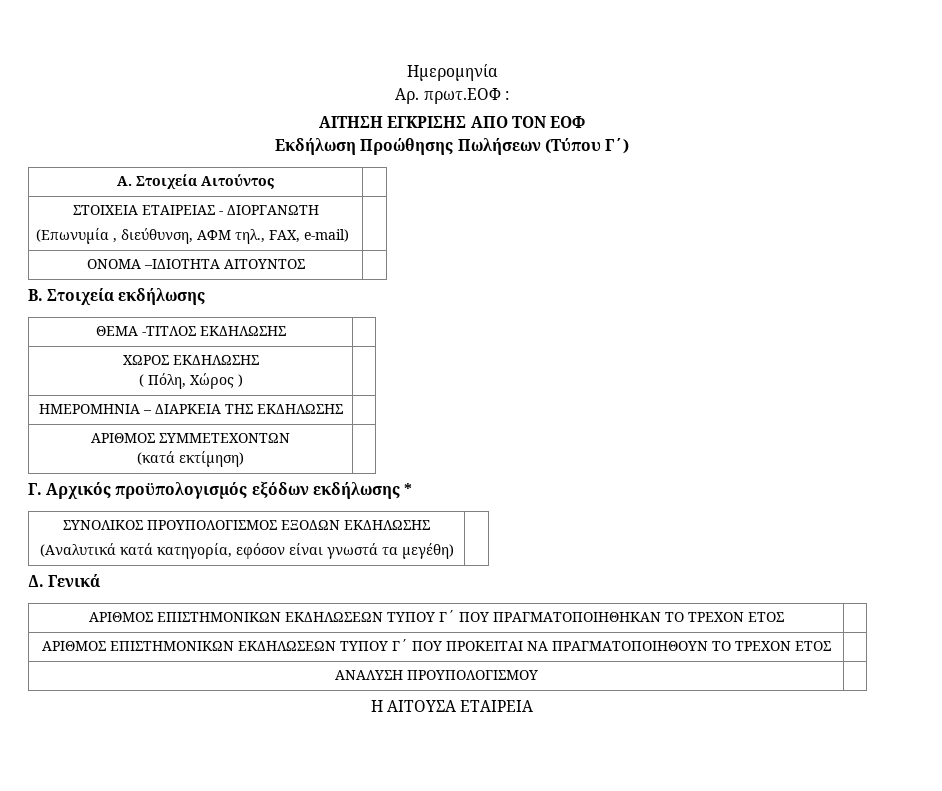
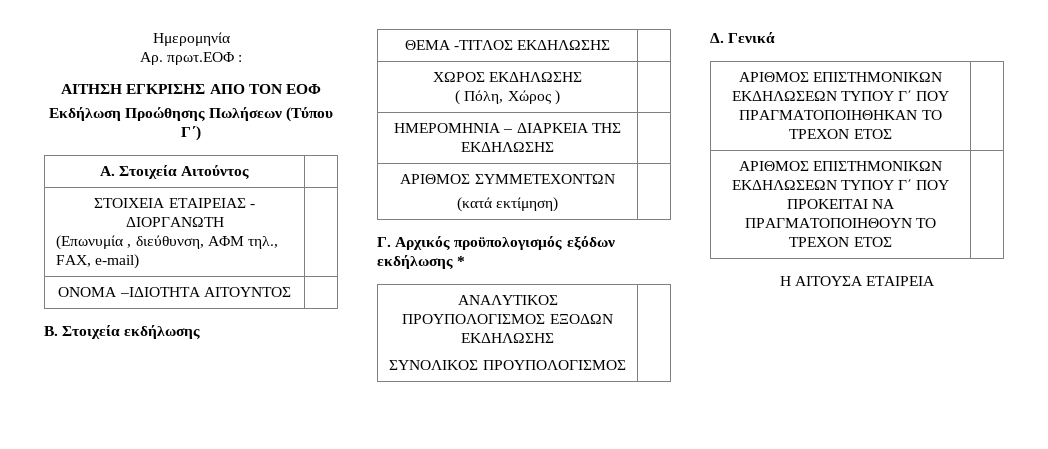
[62,520,143,530] ΣΥΝΟΛΙΚΟΣ -> [457,295,558,305] ΑΝΑΛΥΤΙΚΟΣ
[39,543,454,559] (Αναλυτικά κατά κατηγορία, εφόσον είναι γνωστά τα μεγέθη) -> [389,360,626,370] ΣΥΝΟΛΙΚΟΣ ΠΡΟΥΠΟΛΟΓΙΣΜΟΣ
[334,670,538,680] // ΑΝΑΛΥΣΗ ΠΡΟΥΠΟΛΟΓΙΣΜΟΥ | -> (892, 242) none

